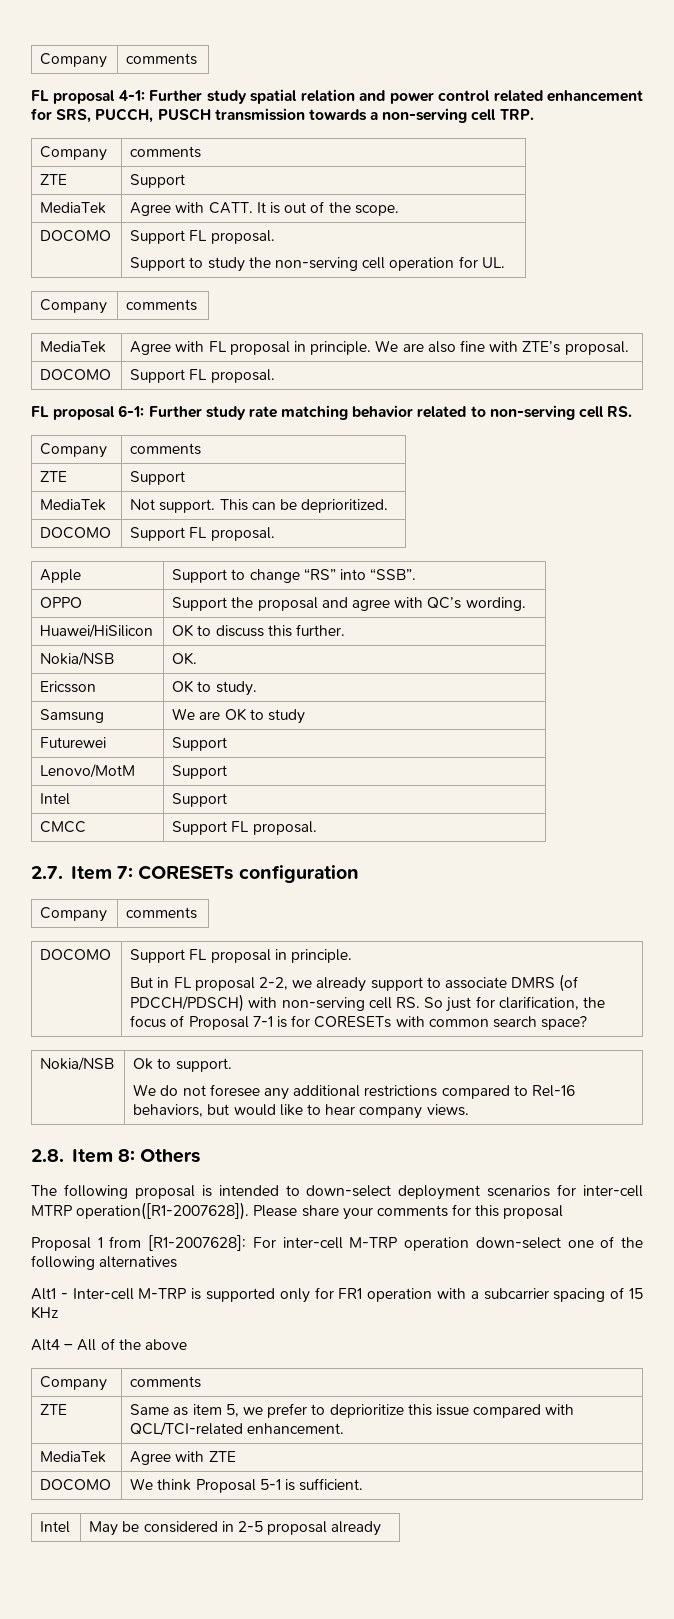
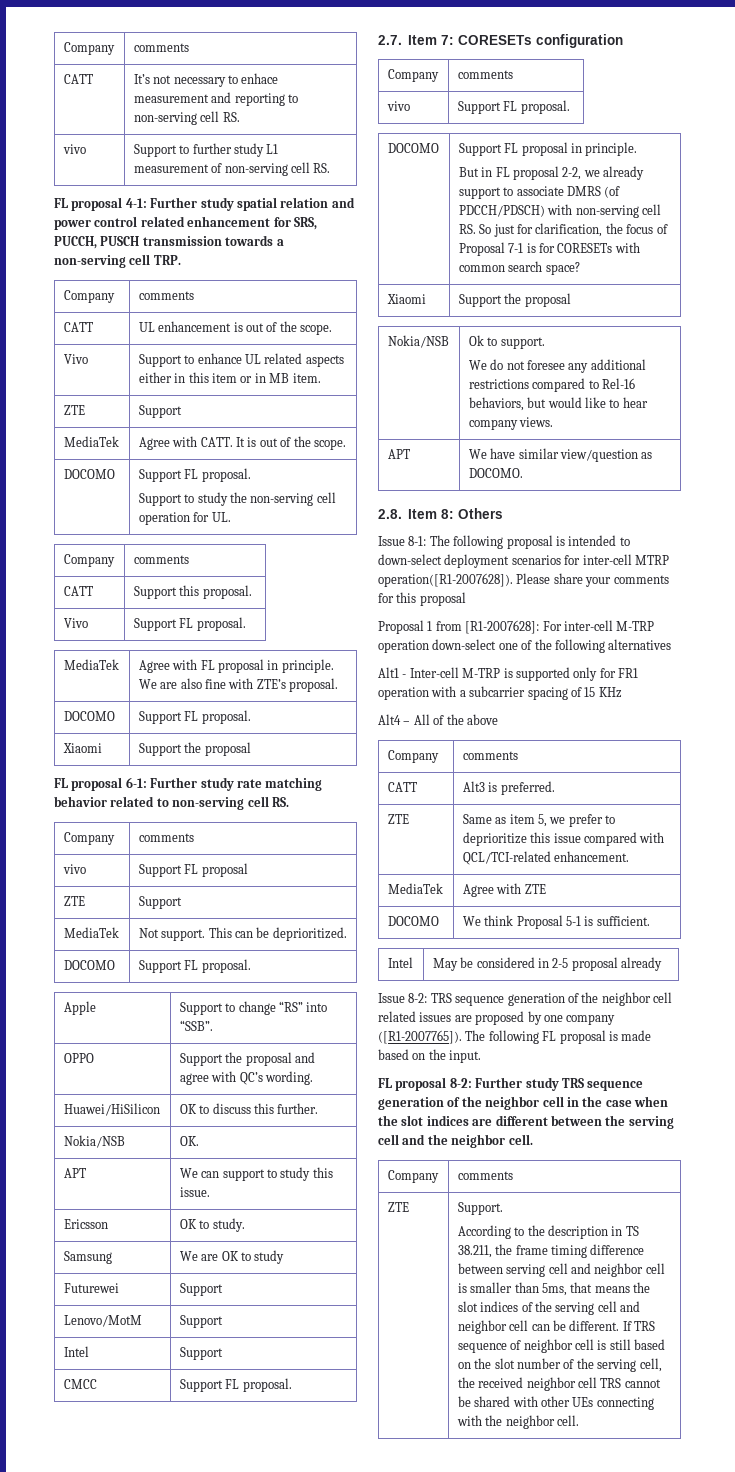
[40,53,108,68] [126,53,198,65] Company | comments -> [63,42,115,55] [133,43,189,52] [63,74,93,84] [133,73,279,87] [133,92,299,106] [133,111,240,125] [62,144,86,154] [133,143,279,157] [133,162,331,176] Company | comments // CATT | It’s not necessary to enhace measurement and reporting to non-serving cell RS. // vivo | Support to further study L1 measurement of non-serving cell RS.
(202, 152) none -> [63,322,93,332] [138,321,333,335] [63,354,88,364] [138,353,344,367] [138,372,321,383] // CATT | UL enhancement is out of the scope. // Vivo | Support to enhance UL related aspects either in this item or in MB item.
(198, 305) none -> [63,586,93,596] [133,585,252,599] [63,618,88,628] [133,617,246,631] // CATT | Support this proposal. // Vivo | Support FL proposal.
(275, 376) none -> [62,743,102,753] [138,742,251,756] // Xiaomi | Support the proposal
(202, 449) none -> [62,864,86,874] [138,863,248,877] // vivo | Support FL proposal
(198, 658) none -> [63,1168,86,1178] [179,1167,333,1181] [179,1187,210,1197] // APT | We can support to study this issue.
(198, 913) none -> [386,101,410,111] [457,100,570,114] // vivo | Support FL proposal.
(588, 1023) none -> [386,294,426,304] [458,293,571,307] // Xiaomi | Support the proposal
(469, 1110) none -> [387,449,410,459] [468,448,653,462] [468,468,523,478] // APT | We have similar view/question as DOCOMO.
(201, 1156) none -> [378,536,427,546] Issue 8-1:
(202, 1382) none -> [387,782,417,792] [462,781,555,795] // CATT | Alt3 is preferred.
(382, 1528) none -> [378,992,672,1006] [378,1011,616,1025] [378,1030,652,1044] [378,1049,482,1063] [378,1077,644,1091] [378,1096,668,1110] [378,1115,674,1129] [378,1134,533,1148] [387,1170,439,1183] [457,1171,513,1180] [387,1202,409,1212] [457,1202,503,1215] [457,1225,639,1239] [457,1244,645,1258] [457,1263,665,1277] [457,1282,651,1296] [457,1301,641,1315] [457,1320,656,1334] [457,1339,666,1353] [457,1358,662,1372] [457,1377,661,1391] [457,1396,654,1410] [456,1415,580,1429] // Issue 8-2: TRS sequence generation of the neighbor cell related issues are proposed by one company ([R1-2007765]). The following FL proposal is made based on the input. // FL proposal 8-2: Further study TRS sequence generation of the neighbor cell in the case when the slot indices are different between the serving cell and the neighbor cell. // Company | comments // ZTE | Support. // According to the description in TS 38.211, the frame timing difference between serving cell and neighbor cell is smaller than 5ms, that means the slot indices of the serving cell and neighbor cell can be different. If TRS sequence of neighbor cell is still based on the slot number of the serving cell, the received neighbor cell TRS cannot be shared with other UEs connecting with the neighbor cell.

